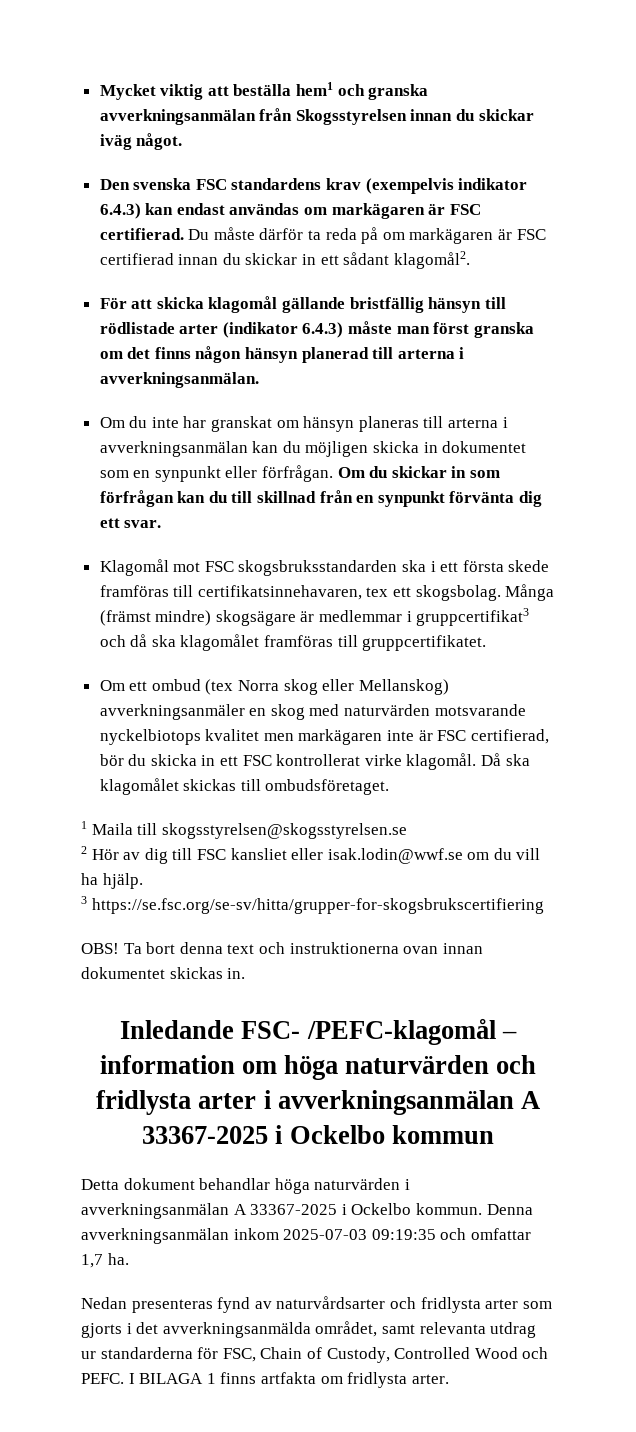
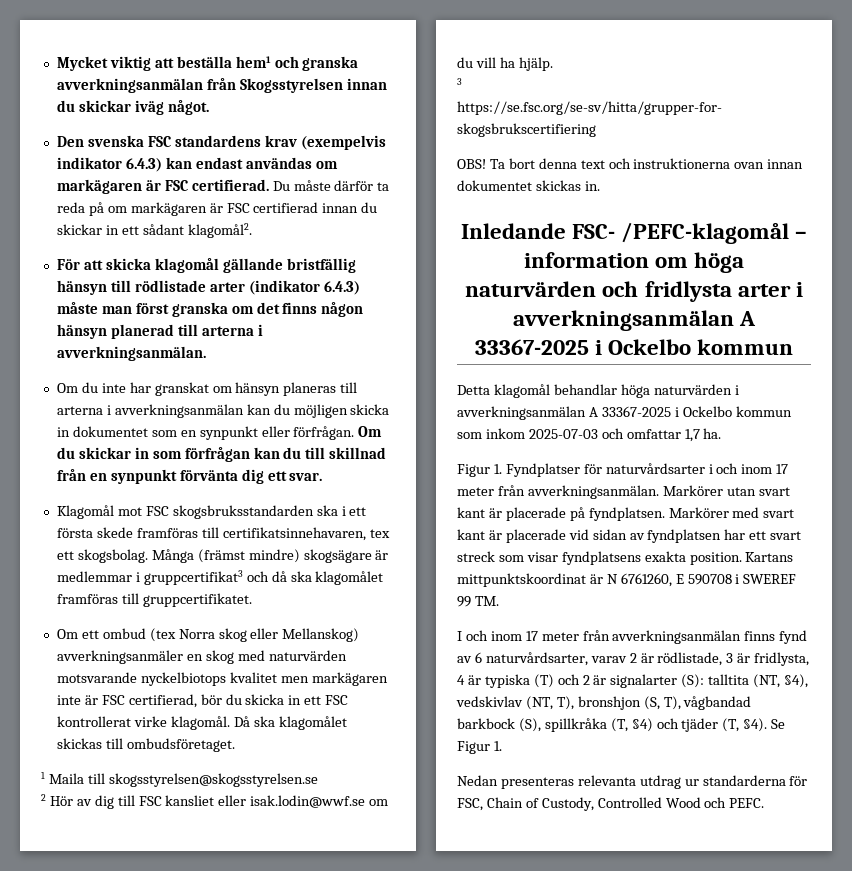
[123,1178,195,1190] dokument -> [493,384,550,398] klagomål
[415,1203,533,1215] [81,1228,229,1244] kommun. Denna avverkningsanmälan -> [735,406,792,417] [457,432,482,439] kommun som
[371,1229,436,1240] 09:19:35 -> (598, 434) none
[81,1296,552,1313] [81,1321,415,1338] Nedan presenteras fynd av naturvårdsarter och fridlysta arter som gjorts i det avverkningsanmälda området, samt -> [457,463,789,477] [457,485,790,499] [457,507,795,521] [457,529,802,543] [457,551,794,565] [457,573,797,587] [457,596,499,607] [457,630,808,644] [457,652,810,666] [457,674,809,688] [456,696,752,710] [457,718,786,732] [457,741,502,754] [457,775,574,789] Figur 1. Fyndplatser för naturvårdsarter i och inom 17 meter från avverkningsanmälan. Markörer utan svart kant är placerade på fyndplatsen. Markörer med svart kant är placerade vid sidan av fyndplatsen har ett svart streck som visar fyndplatsens exakta position. Kartans mittpunktskoordinat är N 6761260, E 590708 i SWEREF 99 TM. // I och inom 17 meter från avverkningsanmälan finns fynd av 6 naturvårdsarter, varav 2 är rödlistade, 3 är fridlysta, 4 är typiska (T) och 2 är signalarter (S): talltita (NT, §4), vedskivlav (NT, T), bronshjon (S, T), vågbandad barkbock (S), spillkråka (T, §4) och tjäder (T, §4). Se Figur 1. // Nedan presenteras
[128,1372,449,1388] I BILAGA 1 finns artfakta om fridlysta arter. -> (765, 803) none

